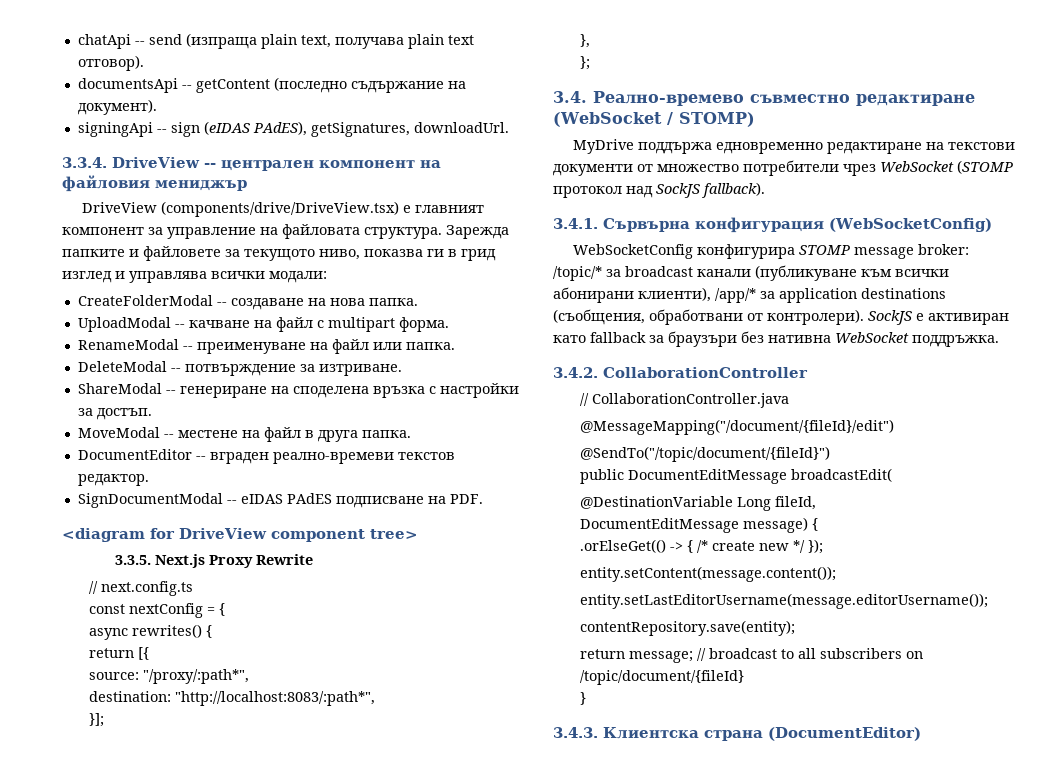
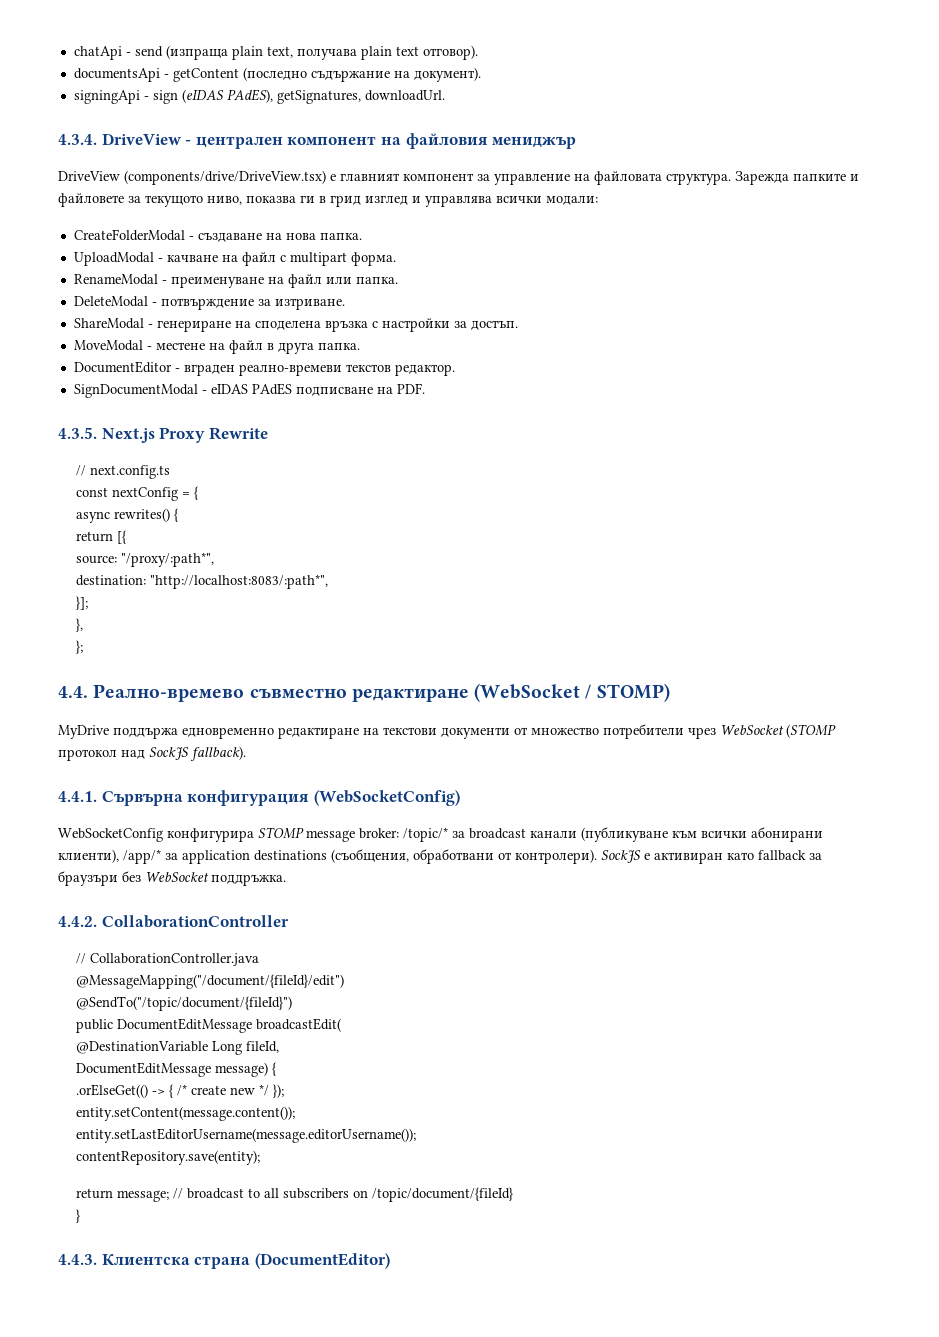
[134,41,145,45] -- -> [125,52,131,56] -
[181,85,192,89] -- -> [163,74,169,78] -
[156,129,167,133] -- -> [143,96,149,100] -
[62,157,216,168] 3.3.4. DriveView -- -> [58,133,192,145] 4.3.4. DriveView -
[216,298,304,310] -- создаване -> [188,232,262,242] - създаване
[174,324,185,328] -- -> [157,258,163,262] -
[182,346,193,350] -- -> [161,280,167,284] -
[170,368,181,372] -- -> [151,302,157,306] -
[165,390,176,394] -- -> [147,324,153,328] -
[163,434,174,438] -- -> [146,346,152,350] -
[195,456,206,460] -- -> [174,368,180,372] -
[226,500,237,504] -- -> [201,390,207,394] -
[62,528,418,542] [115,555,152,565] <diagram for DriveView component tree> // 3.3.5. -> [58,427,97,439] 4.3.5.
[553,91,587,103] 3.4. -> [58,686,88,698] 4.4.
[553,218,598,229] 3.4.1. -> [58,791,97,802] 4.4.1.
[768,335,831,343] нативна -> (141, 876) none
[553,367,598,378] 3.4.2. -> [58,916,97,927] 4.4.2.
[553,727,598,738] 3.4.3. -> [58,1254,97,1265] 4.4.3.

